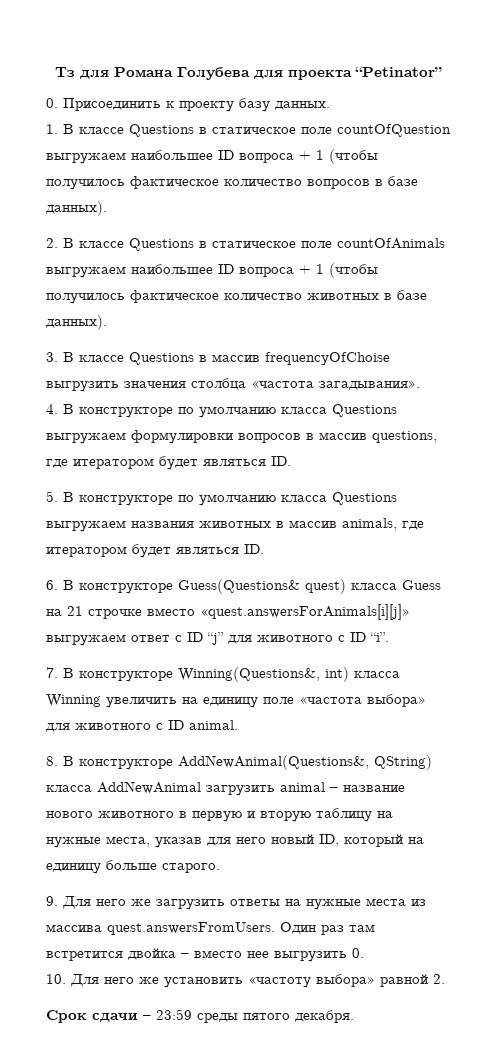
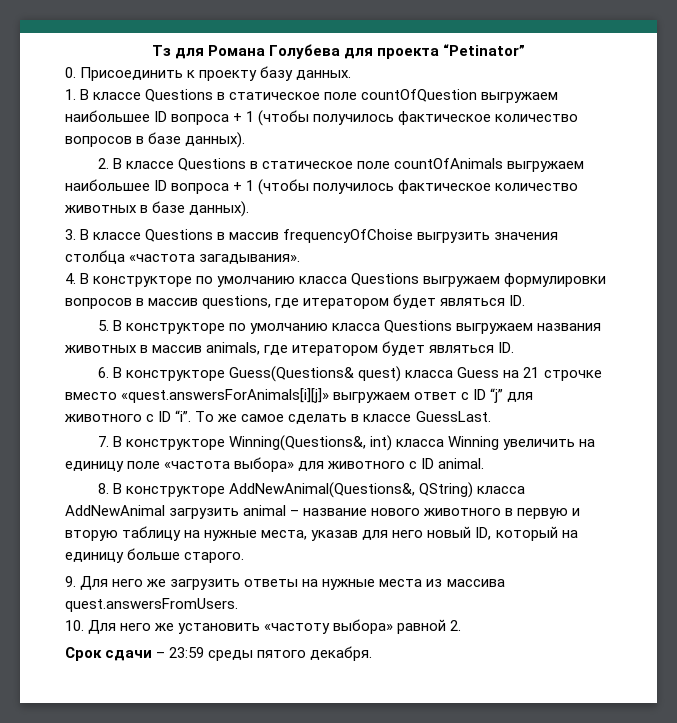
(389, 637) none -> [195,411,491,424] То же самое сделать в классе GuessLast.
[280,922,375,935] [46,948,364,962] Один раз там встретится двойка – вместо нее выгрузить 0. -> (238, 605) none

